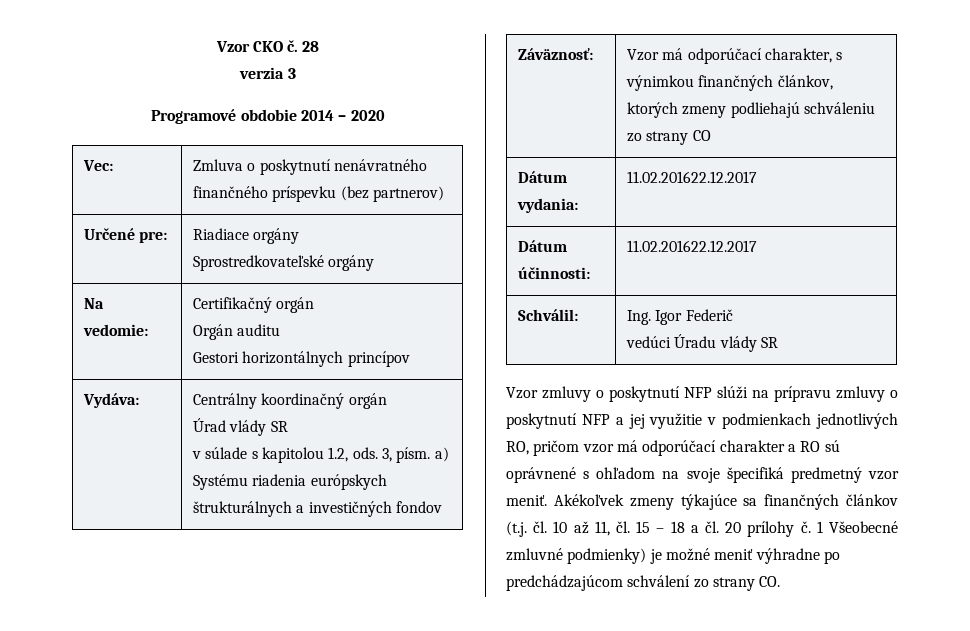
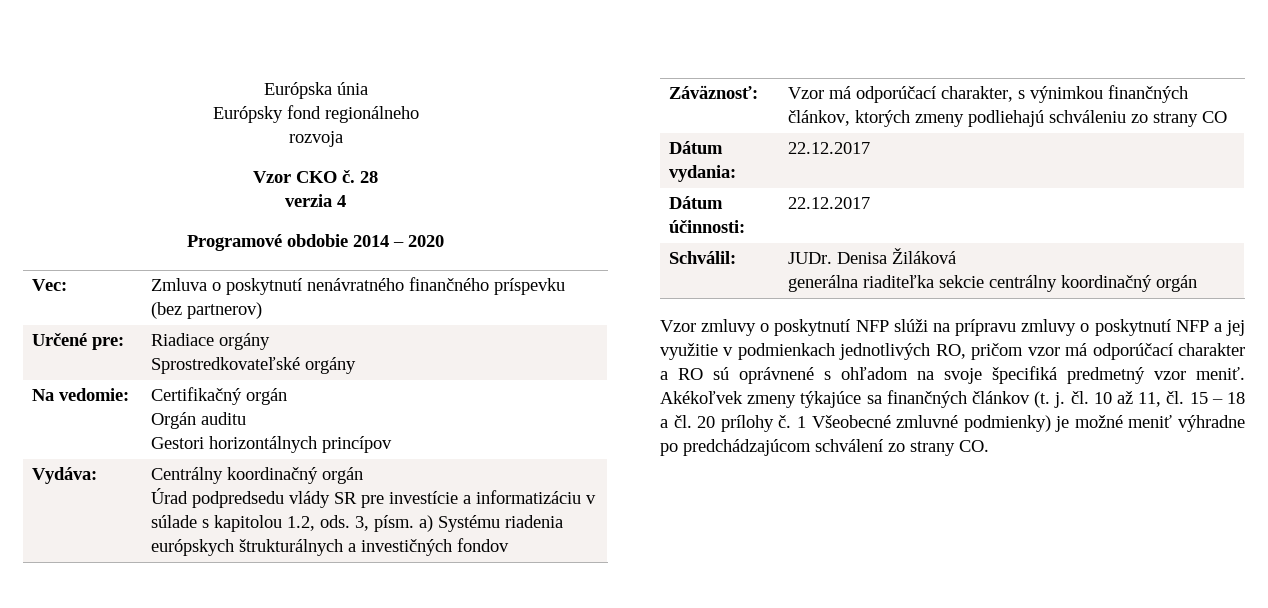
(215, 46) none -> [263,82,368,99] [212,105,419,123] [288,131,343,147] Európska únia // Európsky fond regionálneho // rozvoja //
[287,68,296,79] 3 -> [337,195,346,207] 4
[229,420,288,436] vlády SR // -> [192,490,582,508] podpredsedu vlády SR pre investície a informatizáciu
[626,171,757,183] 11.02.201622.12.2017 -> [788,142,871,154] 22.12.2017
[626,240,757,252] 11.02.201622.12.2017 -> [788,197,871,209] 22.12.2017
[626,309,733,325] [625,334,778,352] Ing. Igor Federič // vedúci Úradu vlády SR -> [788,248,957,264] [788,275,1198,292] JUDr. Denisa Žiláková // generálna riaditeľka sekcie centrálny koordinačný orgán
[506,521,527,537] (t.j. -> [1034,391,1066,408] (t. j.

